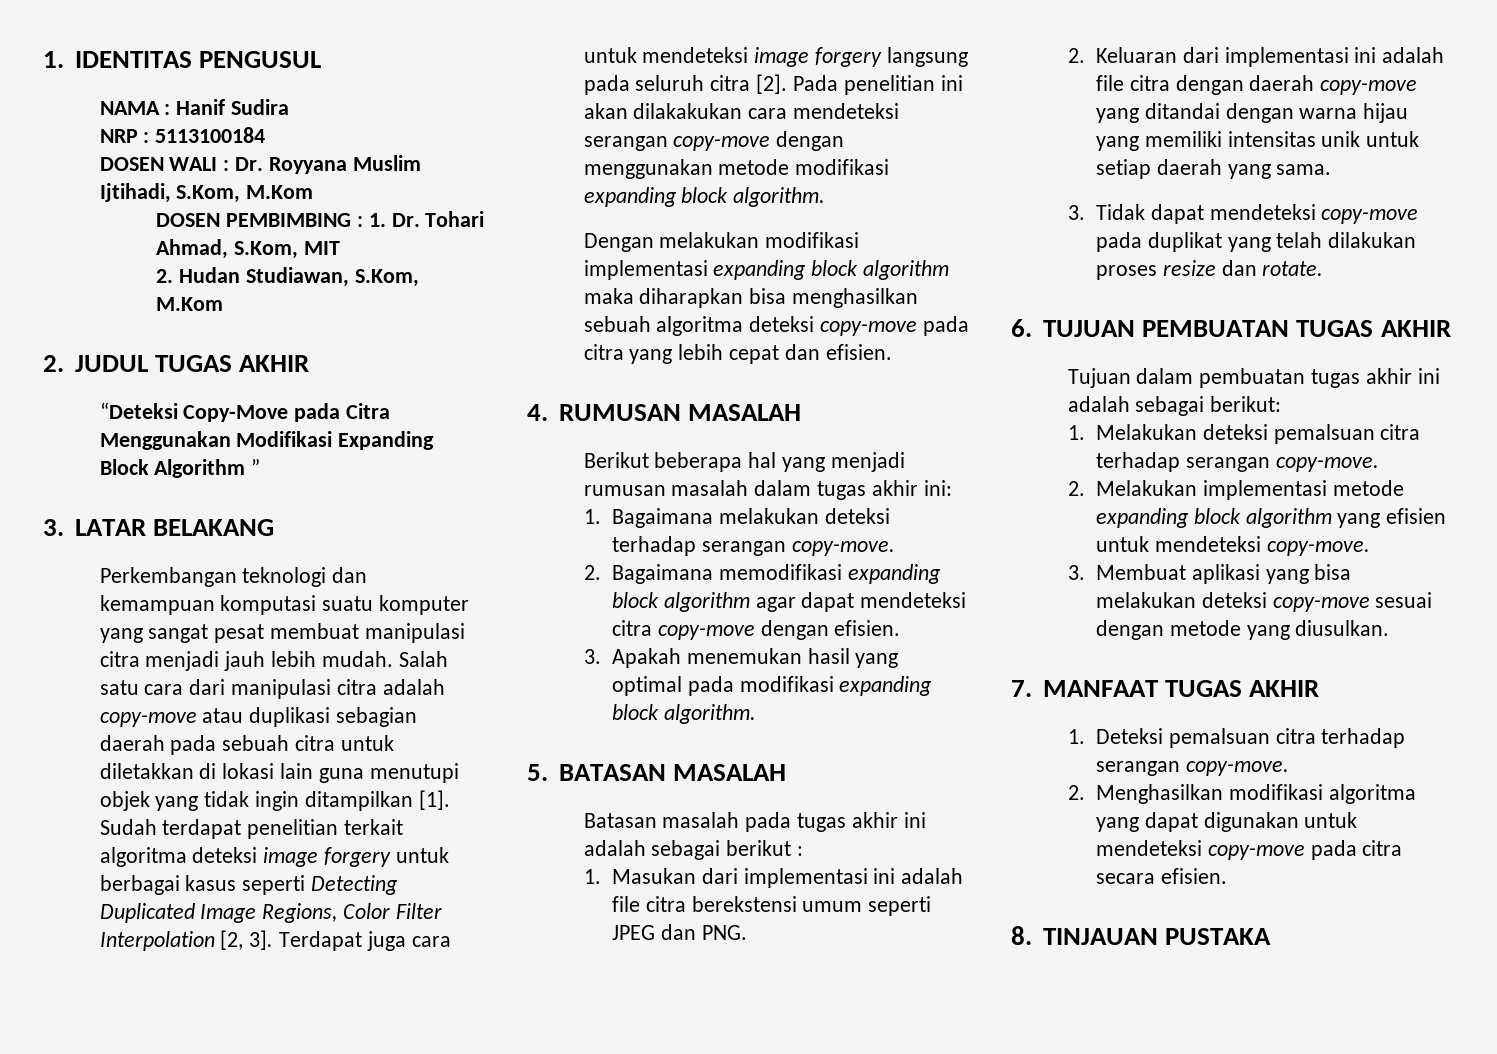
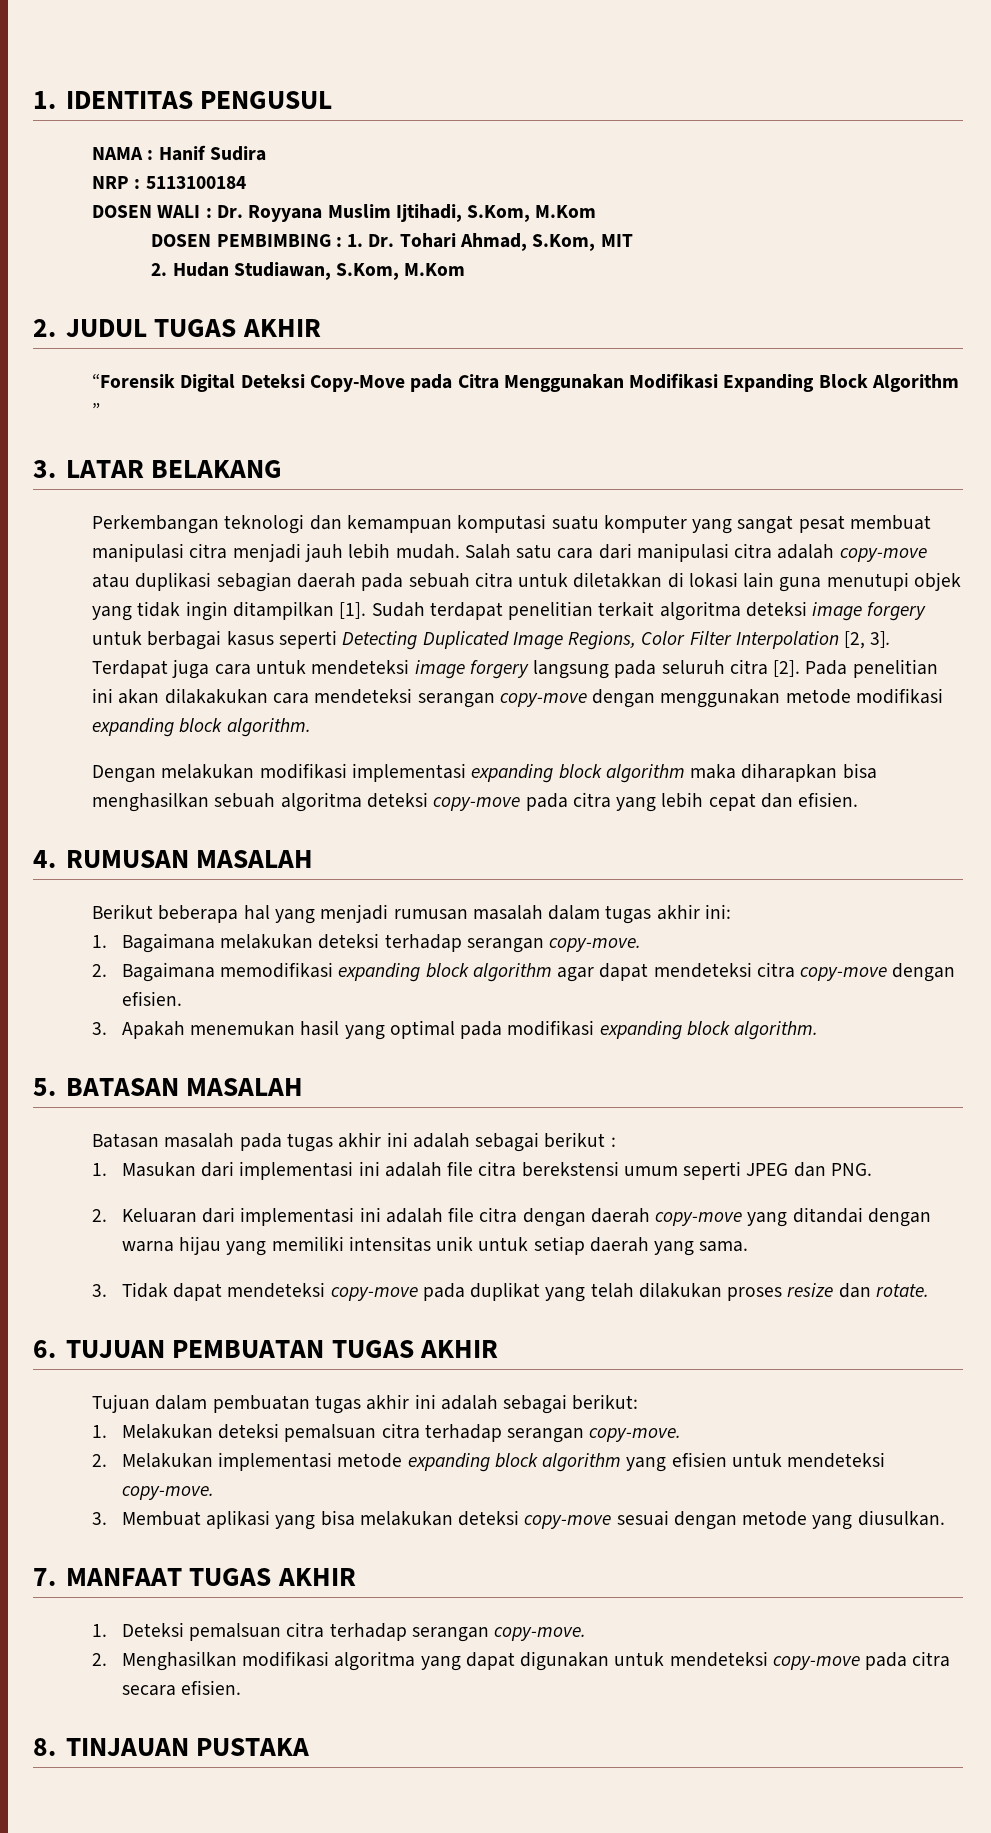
[99,402,178,419] “Deteksi -> [92,373,305,392] “Forensik Digital Deteksi

